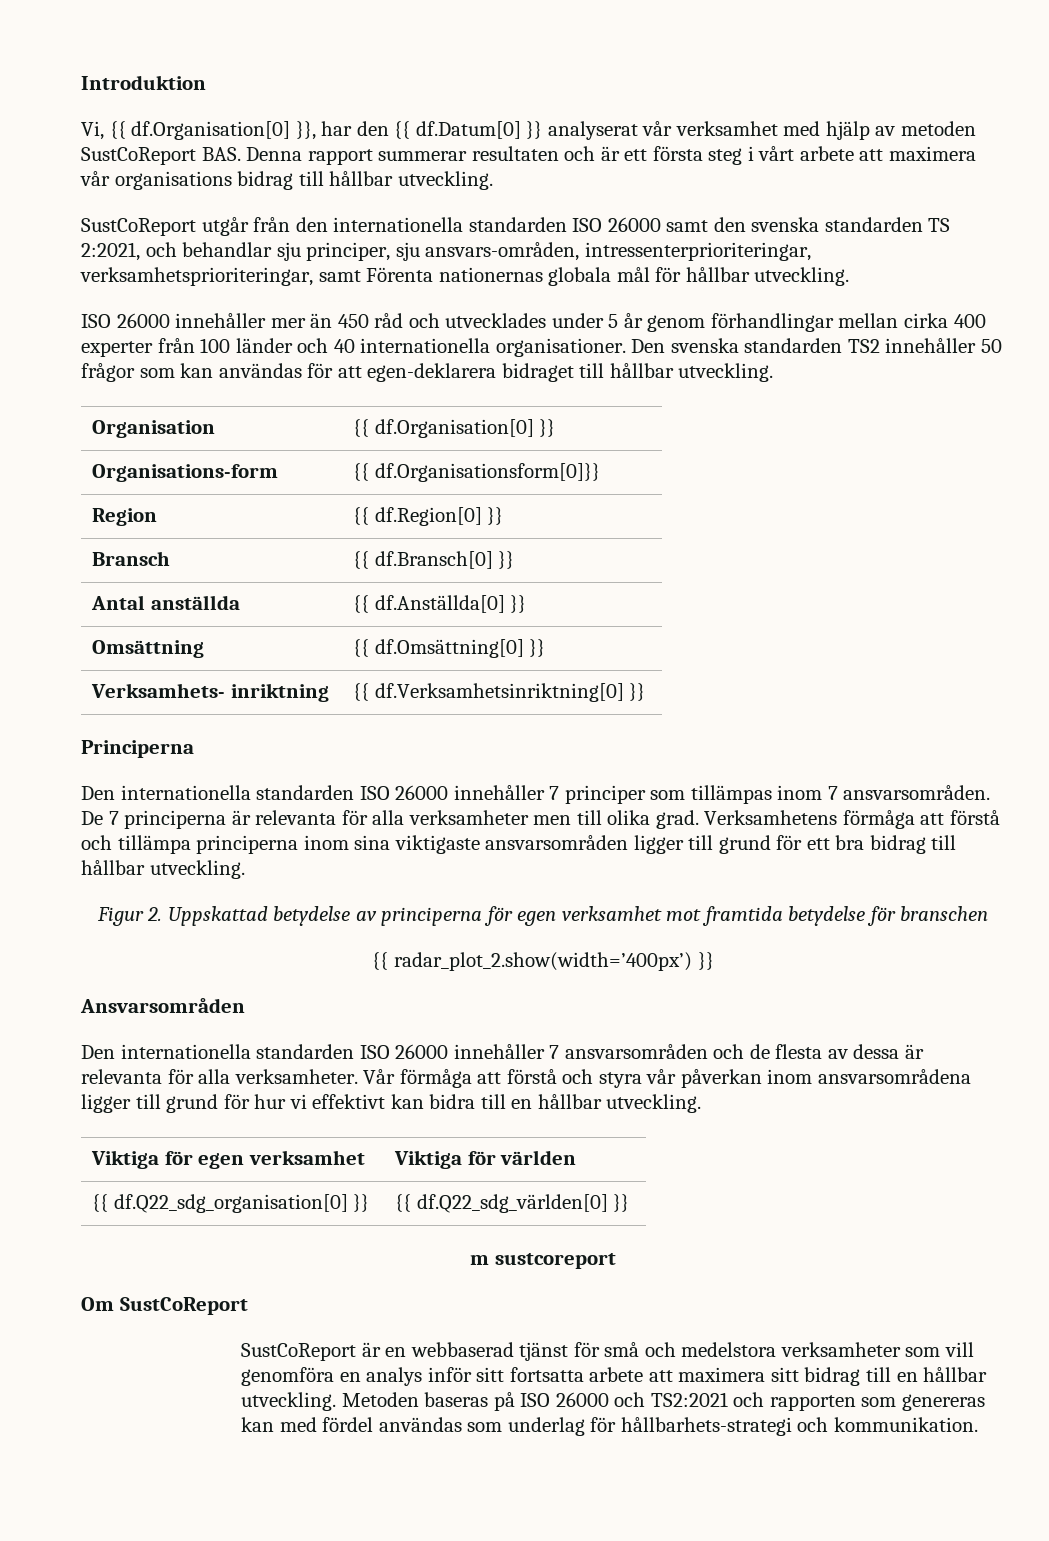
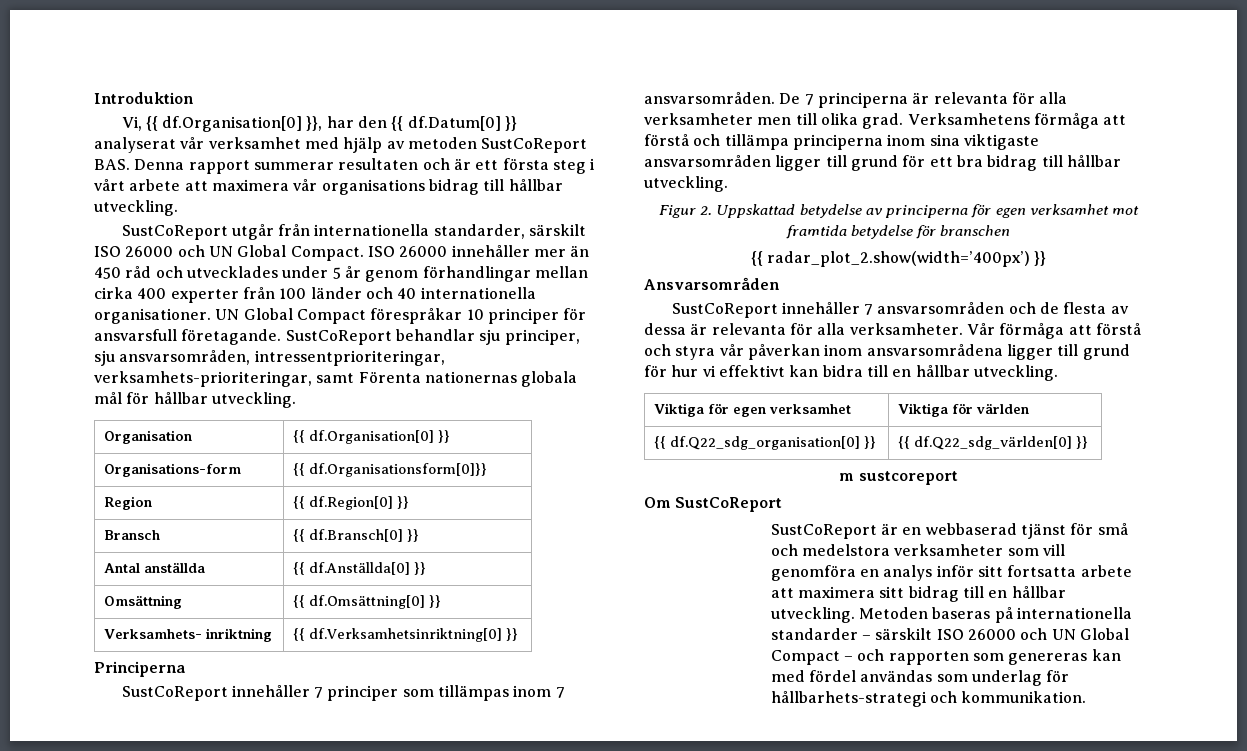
[295,217,951,232] [81,242,811,261] [80,267,850,286] den internationella standarden ISO 26000 samt den svenska standarden TS 2:2021, och behandlar sju principer, sju ansvars-områden, intressenterprioriteringar, verksamhetsprioriteringar, samt Förenta nationernas globala mål för hållbar utveckling. // -> [314,224,587,239] [94,245,364,261] internationella standarder, särskilt ISO 26000 och UN Global Compact.
[631,338,1002,353] [81,363,605,382] Den svenska standarden TS2 innehåller 50 frågor som kan användas för att egen-deklarera bidraget till -> [215,308,587,324] [94,329,580,345] [94,350,445,366] [94,371,578,387] [94,392,150,404] UN Global Compact förespråkar 10 principer för ansvarsfull företagande. SustCoReport behandlar sju principer, sju ansvarsområden, intressentprioriteringar, verksamhets-prioriteringar, samt Förenta nationernas globala mål för
[81,785,449,800] Den internationella standarden ISO 26000 -> [121,686,228,701] SustCoReport
[81,1044,449,1059] Den internationella standarden ISO 26000 -> [671,303,778,318] SustCoReport
[520,1392,728,1407] ISO 26000 och TS2:2021 -> [1016,607,1132,619] [770,628,1129,640] [770,650,853,665] internationella standarder – särskilt ISO 26000 och UN Global Compact –

